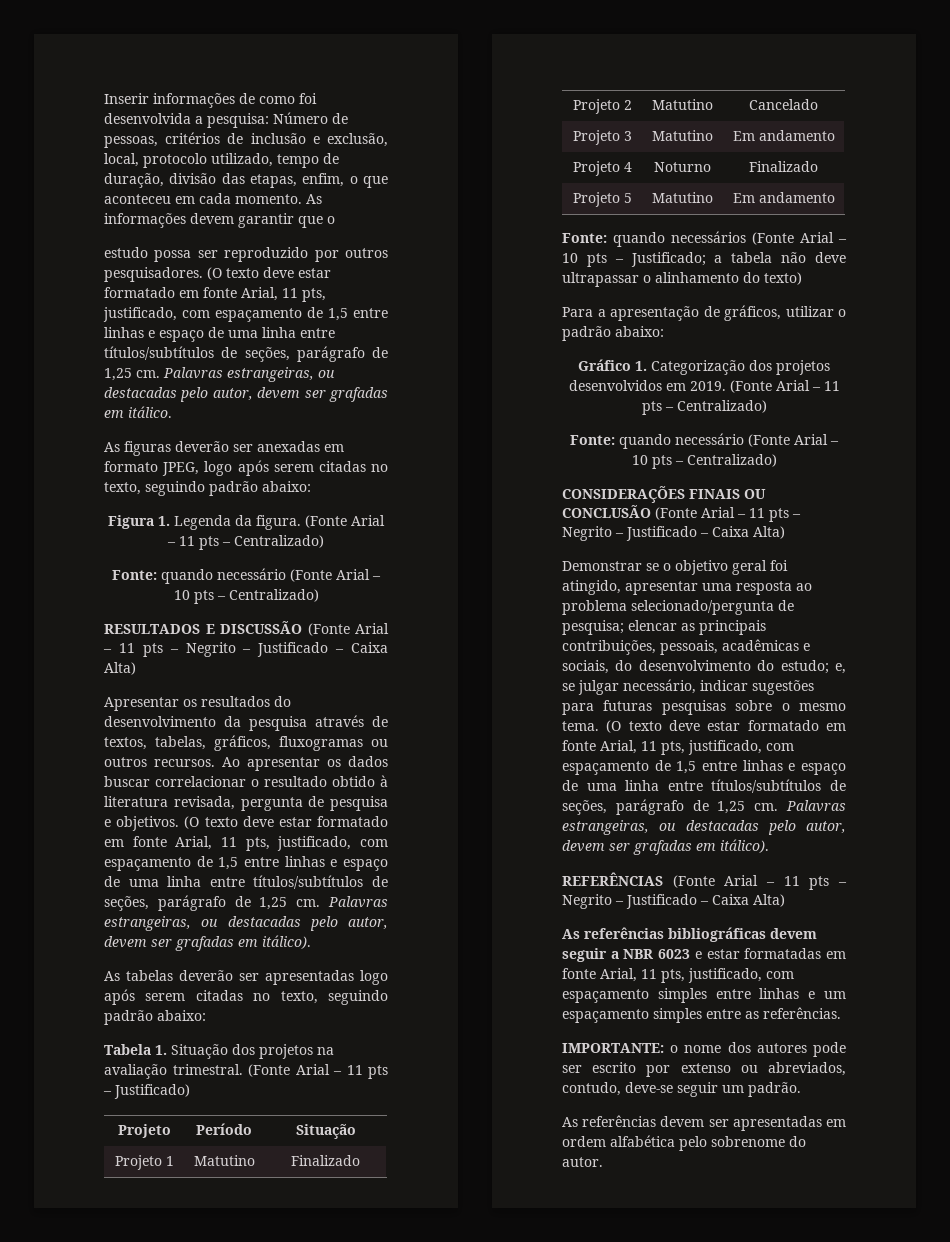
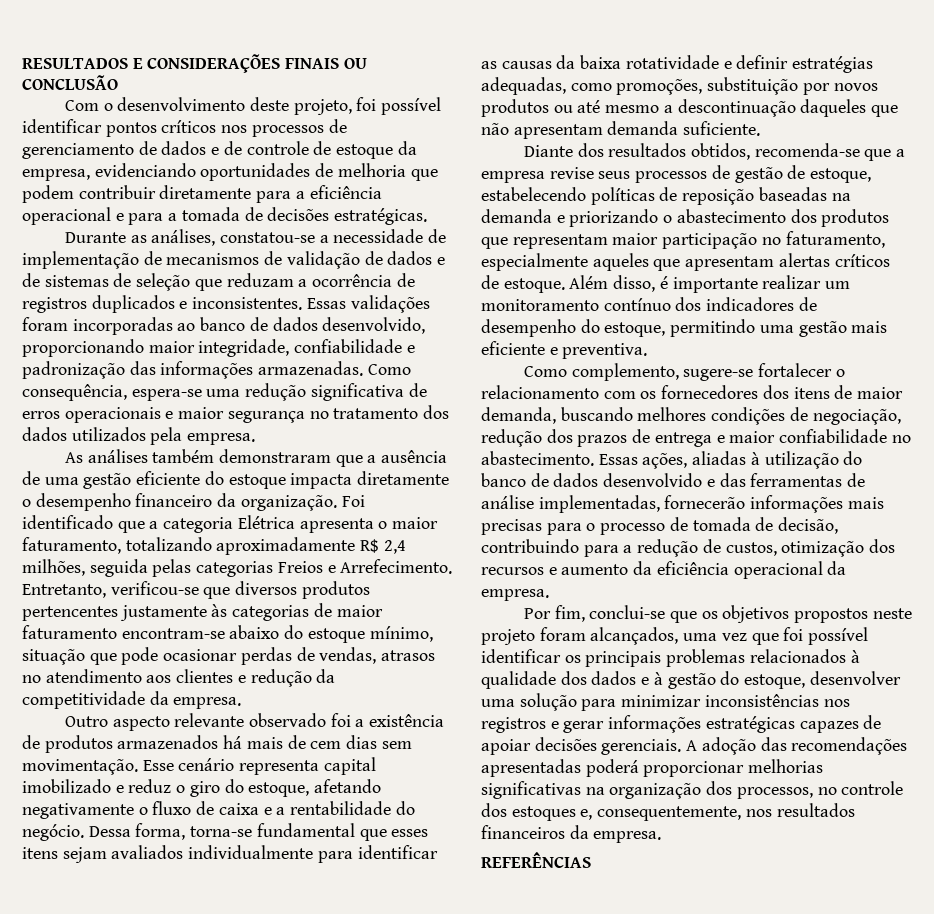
[104,93,317,108] [104,112,348,128] [104,132,388,148] [104,153,339,168] [104,173,388,188] [104,193,322,204] [104,213,335,228] [104,247,388,262] [104,267,331,282] [104,287,326,302] [103,307,388,322] [104,327,335,342] [104,346,388,362] [104,367,335,382] [104,387,388,402] [104,406,172,418] [104,441,344,456] [104,460,388,476] [104,481,311,496] [108,515,385,530] [167,535,324,550] [112,568,381,584] [173,589,319,604] [104,621,389,636] [103,642,388,657] [104,662,136,675] [104,696,291,711] [104,715,388,731] [104,735,388,751] [104,756,388,771] [104,775,388,787] [104,796,388,811] [104,816,388,831] [104,836,388,851] [104,856,388,871] [104,875,388,889] [104,895,388,911] [104,916,388,931] [104,935,311,951] [104,970,388,985] [104,989,388,1005] [104,1010,206,1025] [104,1044,334,1059] [104,1064,388,1079] [103,1084,190,1099] [117,1124,171,1138] [196,1123,252,1135] [295,1124,356,1139] [114,1155,174,1170] [193,1155,255,1166] [291,1155,360,1166] [572,99,632,114] [651,99,713,110] [749,99,818,110] [572,130,632,145] [651,130,713,141] [732,130,835,141] [572,161,632,176] [653,162,711,172] [749,161,818,172] [572,192,632,207] [651,192,713,203] [732,192,835,203] [562,231,847,247] [562,252,846,267] [562,272,802,287] [562,305,846,321] [562,326,664,341] [578,359,830,375] [568,380,840,393] [641,400,767,415] [570,433,839,449] [631,454,777,469] [562,486,766,503] [562,505,801,522] [562,526,785,541] [562,560,788,575] [562,580,812,595] [562,600,794,615] [562,620,766,635] [562,639,810,655] [562,660,846,674] [562,679,814,695] [562,700,846,715] [562,720,846,733] [562,740,794,755] [562,760,846,775] [562,779,846,793] [562,799,846,815] [562,820,846,835] [562,839,769,855] [562,872,847,890] [562,894,785,909] [562,927,817,942] [562,948,846,962] [562,968,794,983] [562,988,846,1003] [562,1007,841,1023] [562,1042,846,1057] [562,1062,846,1077] [562,1082,801,1097] [562,1115,846,1131] [562,1135,806,1151] [562,1157,603,1167] Inserir informações de como foi desenvolvida a pesquisa: Número de pessoas, critérios de inclusão e exclusão, local, protocolo utilizado, tempo de duração, divisão das etapas, enfim, o que aconteceu em cada momento. As informações devem garantir que o // estudo possa ser reproduzido por outros pesquisadores. (O texto deve estar formatado em fonte Arial, 11 pts, justificado, com espaçamento de 1,5 entre linhas e espaço de uma linha entre títulos/subtítulos de seções, parágrafo de 1,25 cm. Palavras estrangeiras, ou destacadas pelo autor, devem ser grafadas em itálico. // As figuras deverão ser anexadas em formato JPEG, logo após serem citadas no texto, seguindo padrão abaixo: // Figura 1. Legenda da figura. (Fonte Arial – 11 pts – Centralizado) // Fonte: quando necessário (Fonte Arial – 10 pts – Centralizado) // RESULTADOS E DISCUSSÃO (Fonte Arial – 11 pts – Negrito – Justificado – Caixa Alta) // Apresentar os resultados do desenvolvimento da pesquisa através de textos, tabelas, gráficos, fluxogramas ou outros recursos. Ao apresentar os dados buscar correlacionar o resultado obtido à literatura revisada, pergunta de pesquisa e objetivos. (O texto deve estar formatado em fonte Arial, 11 pts, justificado, com espaçamento de 1,5 entre linhas e espaço de uma linha entre títulos/subtítulos de seções, parágrafo de 1,25 cm. Palavras estrangeiras, ou destacadas pelo autor, devem ser grafadas em itálico). // As tabelas deverão ser apresentadas logo após serem citadas no texto, seguindo padrão abaixo: // Tabela 1. Situação dos projetos na avaliação trimestral. (Fonte Arial – 11 pts – Justificado) // Projeto | Período | Situação // Projeto 1 | Matutino | Finalizado // Projeto 2 | Matutino | Cancelado // Projeto 3 | Matutino | Em andamento // Projeto 4 | Noturno | Finalizado // Projeto 5 | Matutino | Em andamento // Fonte: quando necessários (Fonte Arial – 10 pts – Justificado; a tabela não deve ultrapassar o alinhamento do texto) // Para a apresentação de gráficos, utilizar o padrão abaixo: // Gráfico 1. Categorização dos projetos desenvolvidos em 2019. (Fonte Arial – 11 pts – Centralizado) // Fonte: quando necessário (Fonte Arial – 10 pts – Centralizado) // CONSIDERAÇÕES FINAIS OU CONCLUSÃO (Fonte Arial – 11 pts – Negrito – Justificado – Caixa Alta) // Demonstrar se o objetivo geral foi atingido, apresentar uma resposta ao problema selecionado/pergunta de pesquisa; elencar as principais contribuições, pessoais, acadêmicas e sociais, do desenvolvimento do estudo; e, se julgar necessário, indicar sugestões para futuras pesquisas sobre o mesmo tema. (O texto deve estar formatado em fonte Arial, 11 pts, justificado, com espaçamento de 1,5 entre linhas e espaço de uma linha entre títulos/subtítulos de seções, parágrafo de 1,25 cm. Palavras estrangeiras, ou destacadas pelo autor, devem ser grafadas em itálico). // REFERÊNCIAS (Fonte Arial – 11 pts – Negrito – Justificado – Caixa Alta) // As referências bibliográficas devem seguir a NBR 6023 e estar formatadas em fonte Arial, 11 pts, justificado, com espaçamento simples entre linhas e um espaçamento simples entre as referências. // IMPORTANTE: o nome dos autores pode ser escrito por extenso ou abreviados, contudo, deve-se seguir um padrão. // As referências devem ser apresentadas em ordem alfabética pelo sobrenome do autor. -> [22,54,367,73] [22,75,118,90] [64,97,442,115] [22,119,347,137] [22,141,417,159] [22,163,438,181] [22,185,382,203] [22,207,428,225] [64,229,447,246] [22,251,446,269] [22,273,415,291] [22,295,430,313] [22,317,426,335] [22,339,415,357] [22,361,411,379] [22,383,427,401] [22,405,450,423] [22,427,256,445] [64,449,448,467] [22,471,450,489] [22,493,365,511] [22,515,439,533] [22,537,406,555] [22,559,453,577] [22,581,370,599] [22,603,383,621] [22,625,433,643] [22,647,436,665] [22,669,336,687] [22,691,242,709] [64,713,445,731] [22,735,412,753] [22,757,376,775] [22,779,382,797] [22,801,415,819] [22,823,429,841] [22,845,438,863] [481,55,874,73] [481,77,878,95] [481,99,899,117] [481,121,761,139] [523,143,906,161] [481,165,872,183] [481,187,851,205] [481,209,890,227] [481,231,885,249] [481,253,890,271] [481,275,851,293] [481,297,817,311] [481,319,888,337] [481,341,648,359] [523,363,845,381] [481,385,904,399] [481,407,901,425] [481,429,911,447] [481,451,863,469] [481,473,866,487] [481,495,884,513] [481,517,839,535] [481,539,896,557] [481,561,847,579] [481,589,549,601] [523,605,912,623] [481,627,869,645] [481,649,860,667] [481,671,901,689] [481,693,850,711] [481,715,882,733] [481,737,908,755] [481,759,824,777] [481,781,904,799] [481,803,855,821] [481,825,662,843] [481,852,591,868] RESULTADOS E CONSIDERAÇÕES FINAIS OU CONCLUSÃO // Com o desenvolvimento deste projeto, foi possível identificar pontos críticos nos processos de gerenciamento de dados e de controle de estoque da empresa, evidenciando oportunidades de melhoria que podem contribuir diretamente para a eficiência operacional e para a tomada de decisões estratégicas. // Durante as análises, constatou-se a necessidade de implementação de mecanismos de validação de dados e de sistemas de seleção que reduzam a ocorrência de registros duplicados e inconsistentes. Essas validações foram incorporadas ao banco de dados desenvolvido, proporcionando maior integridade, confiabilidade e padronização das informações armazenadas. Como consequência, espera-se uma redução significativa de erros operacionais e maior segurança no tratamento dos dados utilizados pela empresa. // As análises também demonstraram que a ausência de uma gestão eficiente do estoque impacta diretamente o desempenho financeiro da organização. Foi identificado que a categoria Elétrica apresenta o maior faturamento, totalizando aproximadamente R$ 2,4 milhões, seguida pelas categorias Freios e Arrefecimento. Entretanto, verificou-se que diversos produtos pertencentes justamente às categorias de maior faturamento encontram-se abaixo do estoque mínimo, situação que pode ocasionar perdas de vendas, atrasos no atendimento aos clientes e redução da competitividade da empresa. // Outro aspecto relevante observado foi a existência de produtos armazenados há mais de cem dias sem movimentação. Esse cenário representa capital imobilizado e reduz o giro do estoque, afetando negativamente o fluxo de caixa e a rentabilidade do negócio. Dessa forma, torna-se fundamental que esses itens sejam avaliados individualmente para identificar as causas da baixa rotatividade e definir estratégias adequadas, como promoções, substituição por novos produtos ou até mesmo a descontinuação daqueles que não apresentam demanda suficiente. // Diante dos resultados obtidos, recomenda-se que a empresa revise seus processos de gestão de estoque, estabelecendo políticas de reposição baseadas na demanda e priorizando o abastecimento dos produtos que representam maior participação no faturamento, especialmente aqueles que apresentam alertas críticos de estoque. Além disso, é importante realizar um monitoramento contínuo dos indicadores de desempenho do estoque, permitindo uma gestão mais eficiente e preventiva. // Como complemento, sugere-se fortalecer o relacionamento com os fornecedores dos itens de maior demanda, buscando melhores condições de negociação, redução dos prazos de entrega e maior confiabilidade no abastecimento. Essas ações, aliadas à utilização do banco de dados desenvolvido e das ferramentas de análise implementadas, fornecerão informações mais precisas para o processo de tomada de decisão, contribuindo para a redução de custos, otimização dos recursos e aumento da eficiência operacional da empresa. // Por fim, conclui-se que os objetivos propostos neste projeto foram alcançados, uma vez que foi possível identificar os principais problemas relacionados à qualidade dos dados e à gestão do estoque, desenvolver uma solução para minimizar inconsistências nos registros e gerar informações estratégicas capazes de apoiar decisões gerenciais. A adoção das recomendações apresentadas poderá proporcionar melhorias significativas na organização dos processos, no controle dos estoques e, consequentemente, nos resultados financeiros da empresa. // REFERÊNCIAS

